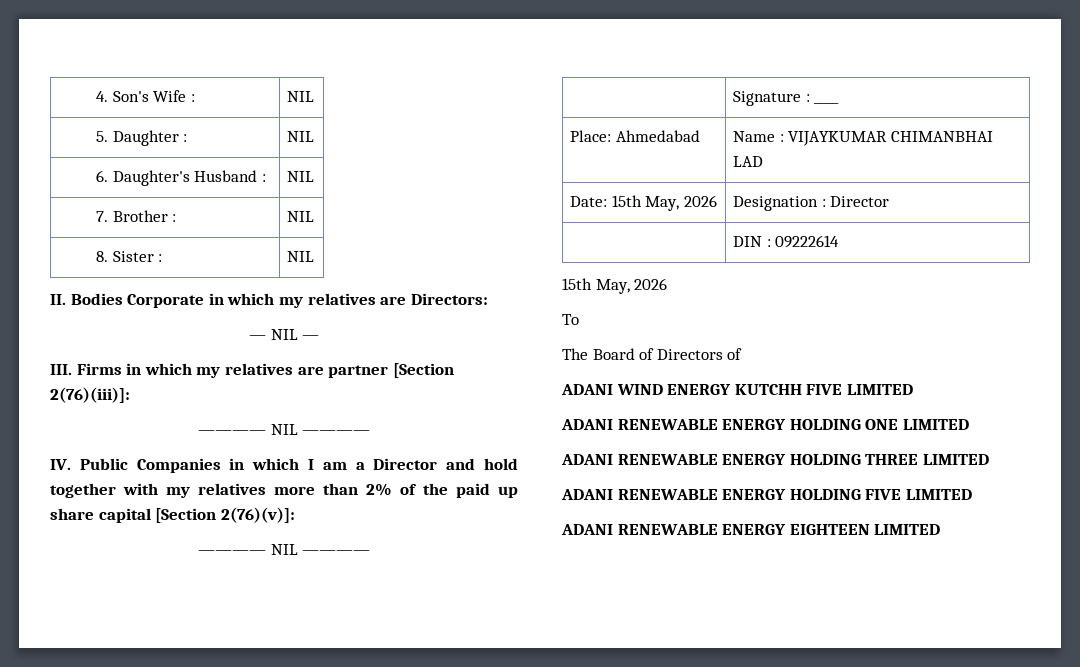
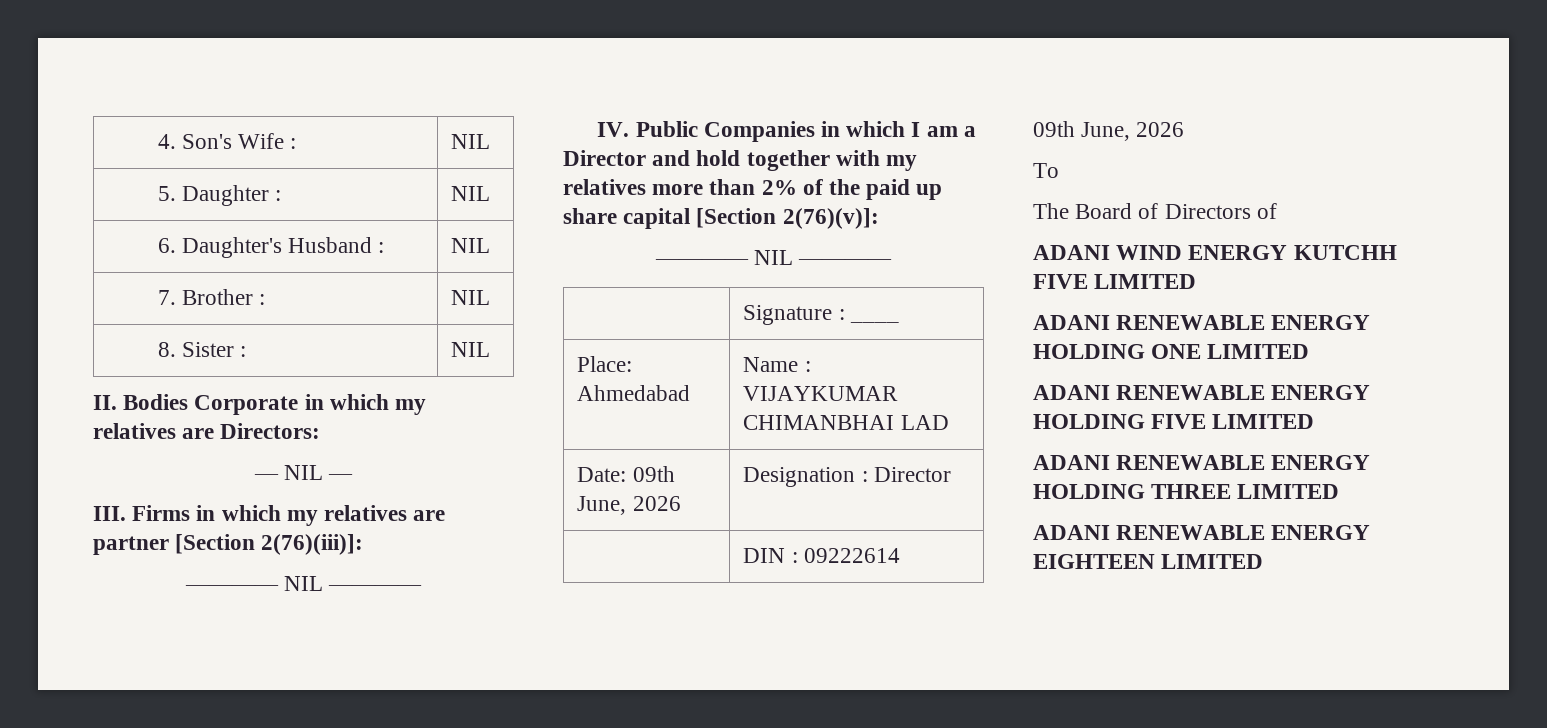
[611,195,680,211] 15th May, -> [632,466,675,482] [577,496,627,515] 09th June,
[562,278,630,294] 15th May, -> [1033,121,1131,141] 09th June,
[865,454,989,465] [561,489,902,500] THREE LIMITED // ADANI RENEWABLE ENERGY HOLDING FIVE -> [1151,414,1315,429] [1033,455,1371,470] [1033,484,1232,499] FIVE LIMITED // ADANI RENEWABLE ENERGY HOLDING THREE

